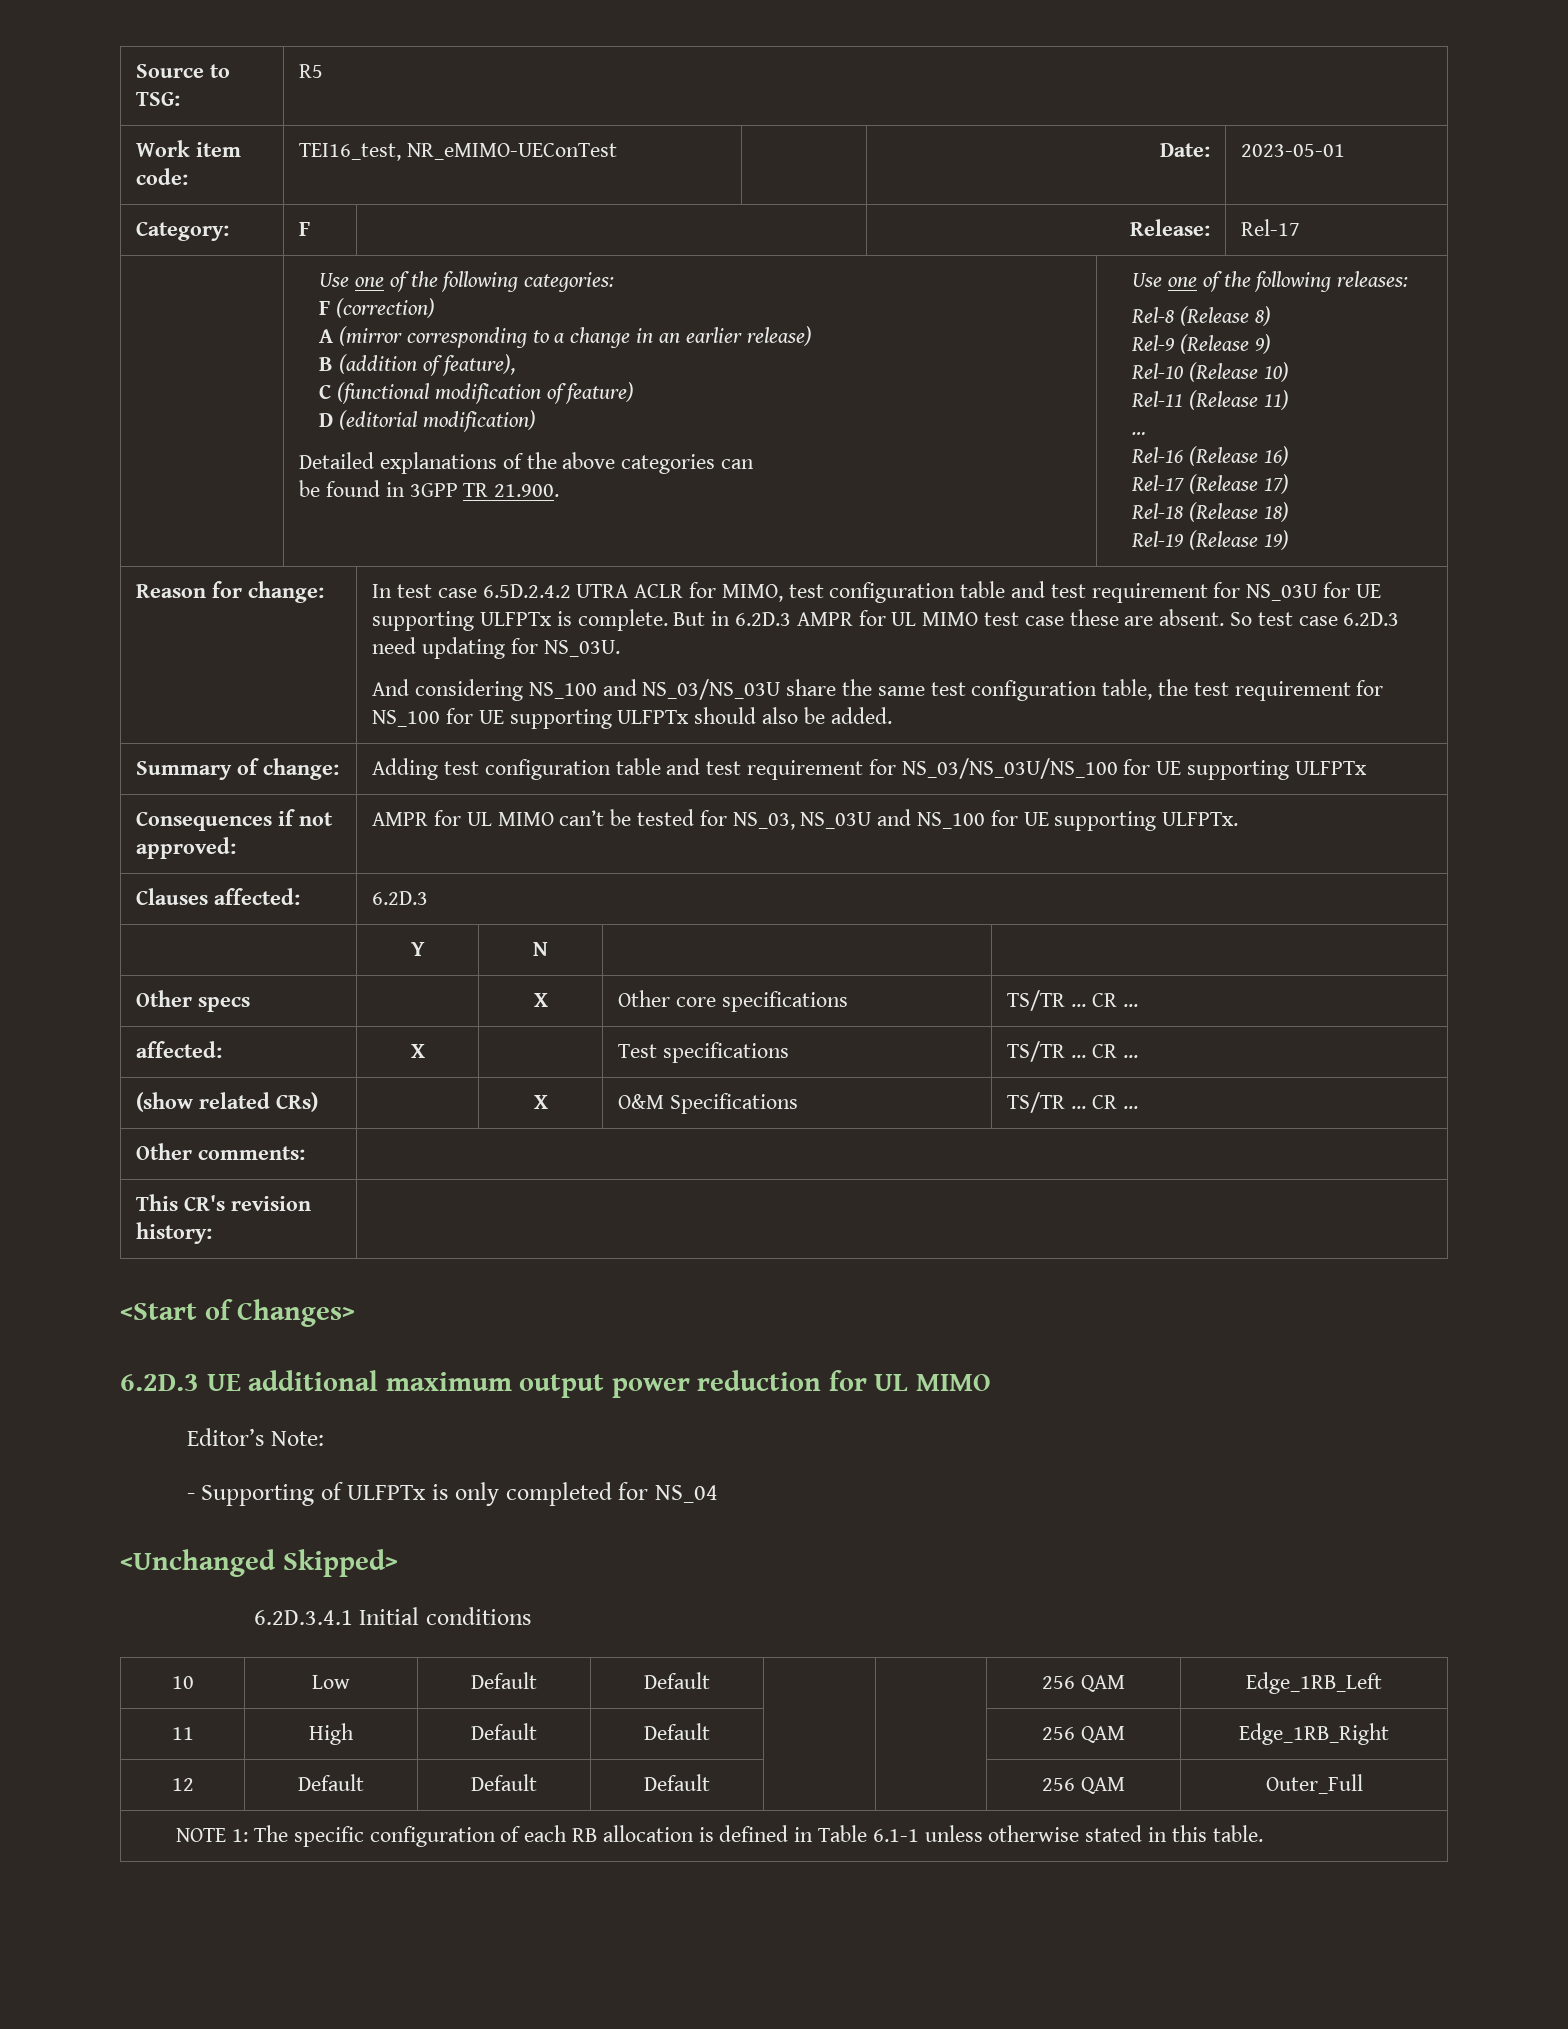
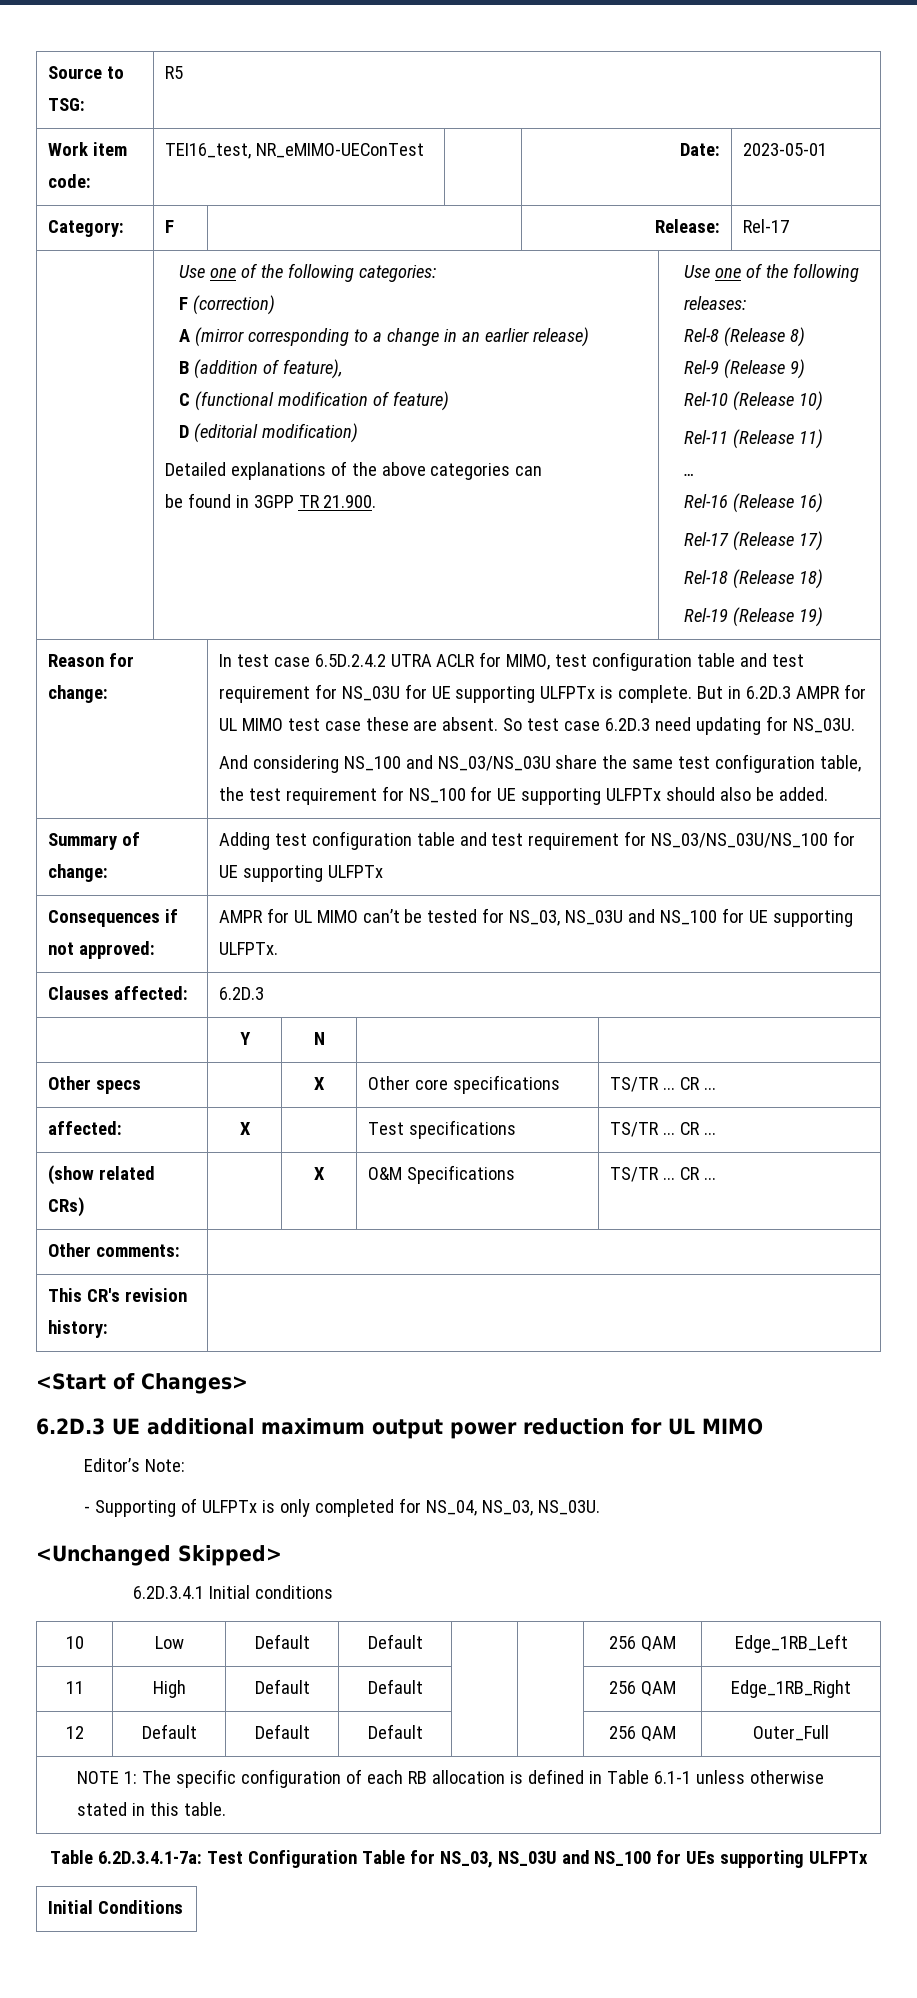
[654,1485,718,1503] NS_04 -> [426,1500,601,1516] NS_04, NS_03, NS_03U.
(1263, 1833) none -> [49,1850,869,1868] [47,1900,183,1914] // Table 6.2D.3.4.1-7a: Test Configuration Table for NS_03, NS_03U and NS_100 for UEs supporting ULFPTx // Initial Conditions

